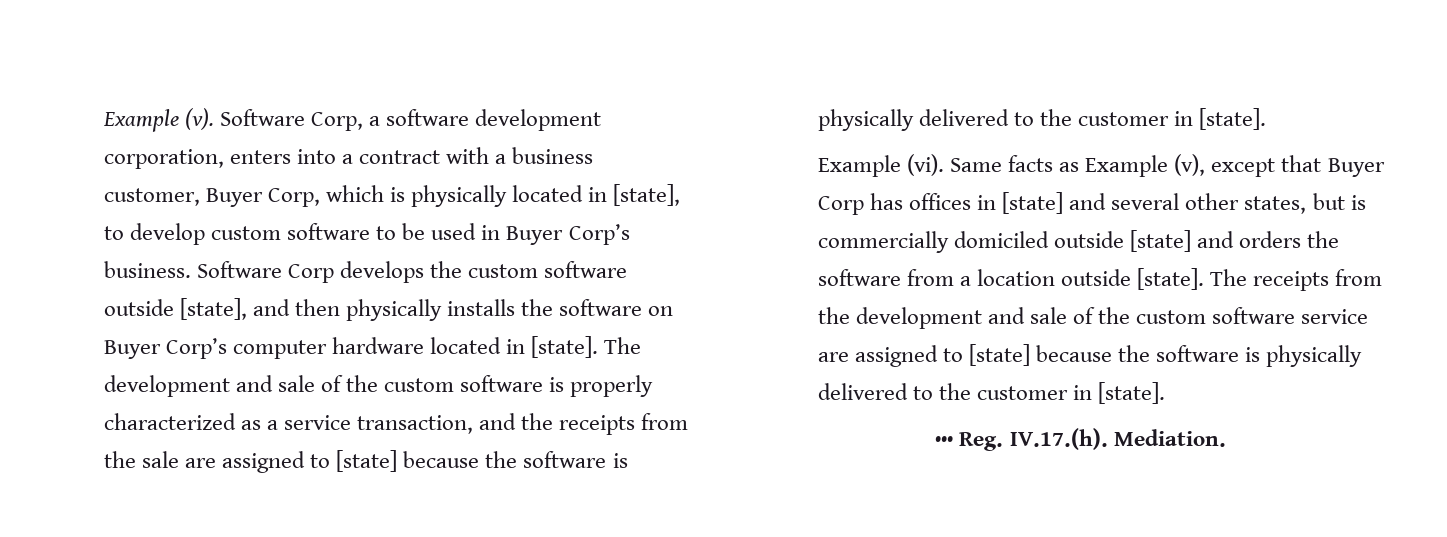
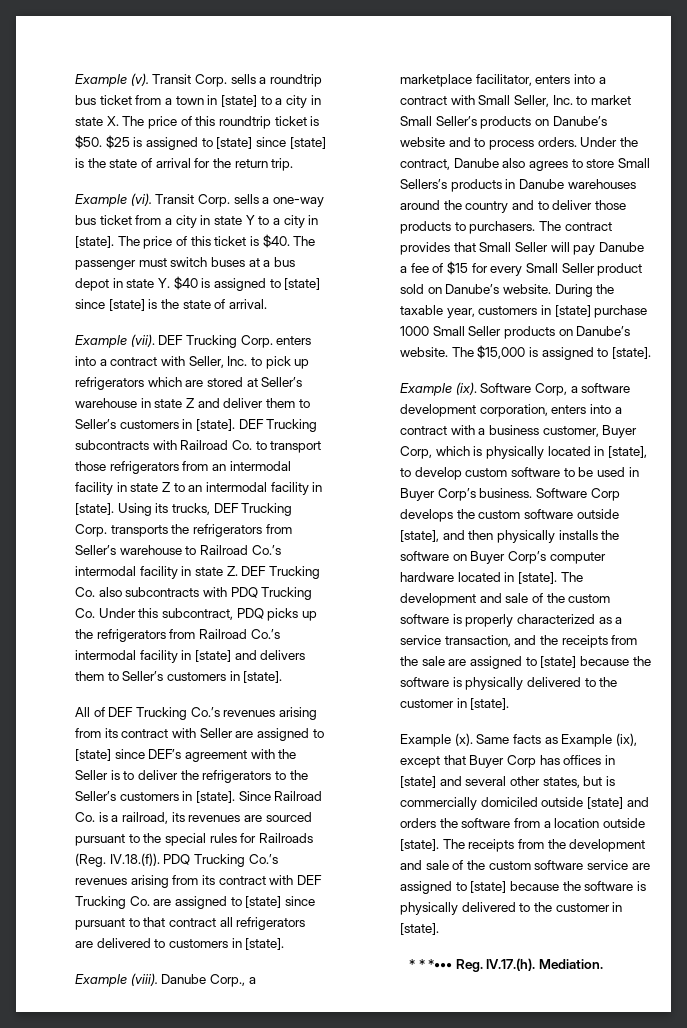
(214, 119) none -> [152,74,323,87] [75,95,321,108] [75,116,320,129] [75,135,326,150] [75,158,294,171] [75,193,325,207] [75,215,319,228] [75,234,316,249] [75,257,296,270] [75,276,321,291] [75,299,268,311] [75,334,312,348] [75,356,310,369] [75,377,303,390] [75,398,310,408] [75,419,318,432] [75,440,322,453] [75,461,291,474] [75,482,323,495] [75,503,293,516] [75,524,292,537] [75,545,281,555] [75,566,321,579] [75,587,313,600] [75,608,318,621] [75,629,280,642] [75,650,306,663] [75,671,283,683] [75,707,318,720] [75,728,324,741] [75,749,297,762] [75,770,308,783] [75,791,323,803] [75,812,312,824] [75,833,314,846] [75,853,278,867] [75,875,323,888] [75,896,316,909] [75,917,306,930] [75,938,285,950] [75,973,256,987] [400,74,606,87] [400,95,632,107] [400,116,607,129] [400,137,639,150] [400,158,651,171] [400,179,636,192] [400,200,627,213] [400,221,612,234] [400,242,645,255] [400,261,643,276] [400,284,615,297] [400,305,648,318] [400,326,631,339] [400,345,652,360] [400,382,477,396] Transit Corp. sells a roundtrip bus ticket from a town in [state] to a city in state X. The price of this roundtrip ticket is $50. $25 is assigned to [state] since [state] is the state of arrival for the return trip. // Example (vi). Transit Corp. sells a one-way bus ticket from a city in state Y to a city in [state]. The price of this ticket is $40. The passenger must switch buses at a bus depot in state Y. $40 is assigned to [state] since [state] is the state of arrival. // Example (vii). DEF Trucking Corp. enters into a contract with Seller, Inc. to pick up refrigerators which are stored at Seller’s warehouse in state Z and deliver them to Seller’s customers in [state]. DEF Trucking subcontracts with Railroad Co. to transport those refrigerators from an intermodal facility in state Z to an intermodal facility in [state]. Using its trucks, DEF Trucking Corp. transports the refrigerators from Seller’s warehouse to Railroad Co.’s intermodal facility in state Z. DEF Trucking Co. also subcontracts with PDQ Trucking Co. Under this subcontract, PDQ picks up the refrigerators from Railroad Co.’s intermodal facility in [state] and delivers them to Seller’s customers in [state]. // All of DEF Trucking Co.’s revenues arising from its contract with Seller are assigned to [state] since DEF’s agreement with the Seller is to deliver the refrigerators to the Seller’s customers in [state]. Since Railroad Co. is a railroad, its revenues are sourced pursuant to the special rules for Railroads (Reg. IV.18.(f)). PDQ Trucking Co.’s revenues arising from its contract with DEF Trucking Co. are assigned to [state] since pursuant to that contract all refrigerators are delivered to customers in [state]. // Example (viii). Danube Corp., a marketplace facilitator, enters into a contract with Small Seller, Inc. to market Small Seller’s products on Danube’s website and to process orders. Under the contract, Danube also agrees to store Small Sellers’s products in Danube warehouses around the country and to deliver those products to purchasers. The contract provides that Small Seller will pay Danube a fee of $15 for every Small Seller product sold on Danube’s website. During the taxable year, customers in [state] purchase 1000 Small Seller products on Danube’s website. The $15,000 is assigned to [state]. // Example (ix).
[906,154,944,176] (vi). -> [454,733,473,746] (x).
[1174,154,1206,176] (v), -> [616,733,638,746] (ix),
[935,436,954,446] ••• -> [408,959,453,969] * * *•••

